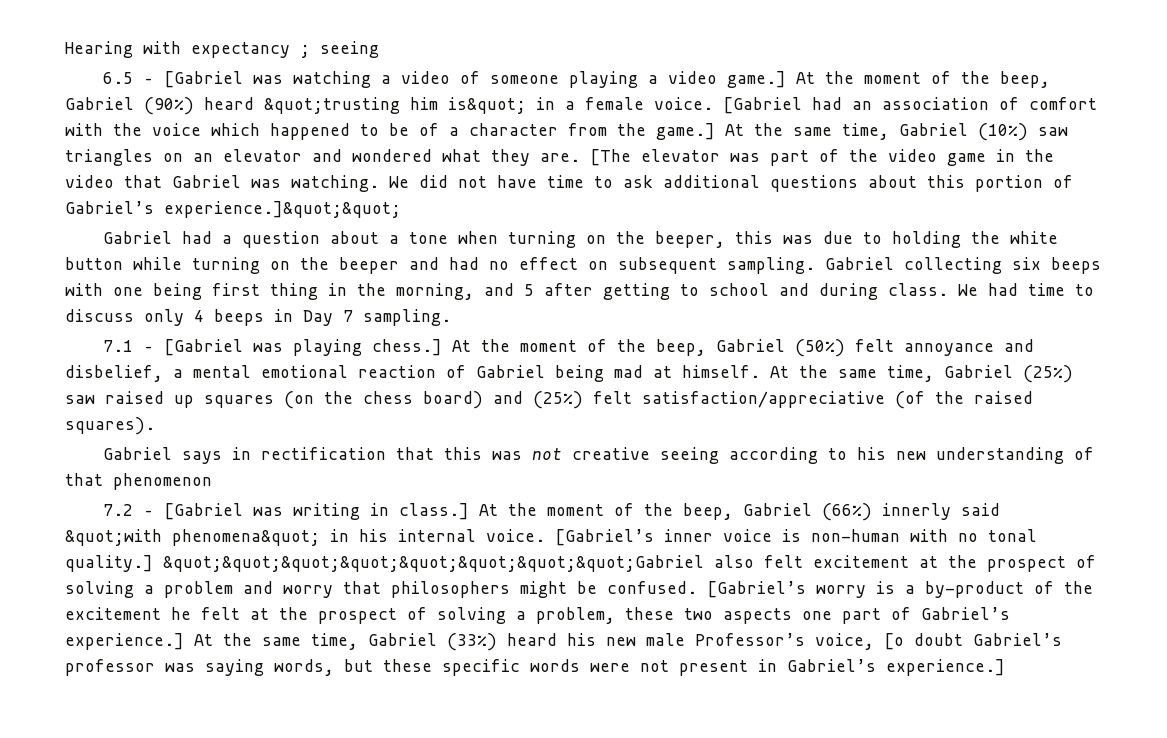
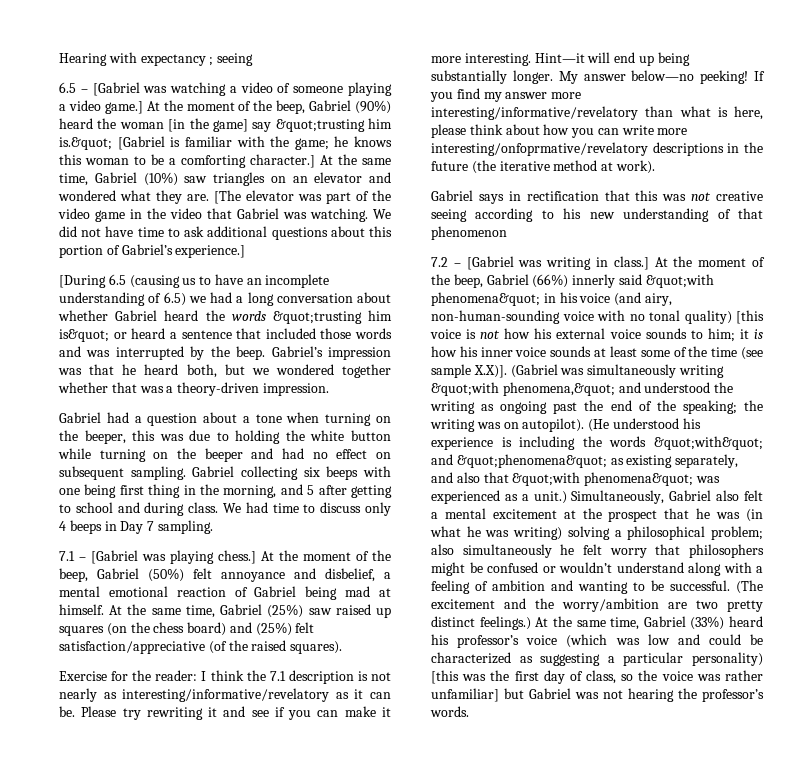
[264,97,1097,114] [65,123,715,140] &quot;trusting him is&quot; in a female voice. [Gabriel had an association of comfort with the voice which happened to be of a character from the game.] -> [97,118,392,132] [59,136,392,150] [59,154,315,168] the woman [in the game] say &quot;trusting him is.&quot; [Gabriel is familiar with the game; he knows this woman to be a comforting character.]
[164,201,401,218] experience.]&quot;&quot; -> [175,245,246,258] [59,274,330,288] [59,292,391,306] [58,310,392,324] [59,328,392,342] [59,346,391,360] [58,364,391,378] [58,382,329,396] experience.] // [During 6.5 (causing us to have an incomplete understanding of 6.5) we had a long conversation about whether Gabriel heard the words &quot;trusting him is&quot; or heard a sentence that included those words and was interrupted by the beep. Gabriel’s impression was that he heard both, but we wondered together whether that was a theory-driven impression.
(155, 426) none -> [59,670,391,684] [59,688,392,702] [59,706,391,720] [431,52,690,66] [431,70,765,84] [430,88,582,102] [431,106,763,120] [431,124,688,138] [431,142,763,156] [431,160,655,174] // Exercise for the reader: I think the 7.1 description is not nearly as interesting/informative/revelatory as it can be. Please try rewriting it and see if you can make it more interesting. Hint—it will end up being substantially longer. My answer below—no peeking! If you find my answer more interesting/informative/revelatory than what is here, please think about how you can write more interesting/onfoprmative/revelatory descriptions in the future (the iterative method at work).
[398,529,1037,546] [65,555,1096,572] [65,581,273,598] internal voice. [Gabriel’s inner voice is non-human with no tonal quality.] &quot;&quot;&quot;&quot;&quot;&quot;&quot;&quot;Gabriel also felt excitement at the prospect of solving a problem and -> [579,292,672,306] [431,310,764,324] [430,328,763,342] [431,346,763,360] [431,364,724,378] [431,382,734,396] [430,400,763,414] [430,418,701,432] [431,436,763,450] [431,454,739,468] [431,472,720,486] [431,490,763,504] [431,508,764,522] [430,526,763,540] [431,544,602,558] voice (and airy, non-human-sounding voice with no tonal quality) [this voice is not how his external voice sounds to him; it is how his inner voice sounds at least some of the time (see sample X.X)]. (Gabriel was simultaneously writing &quot;with phenomena,&quot; and understood the writing as ongoing past the end of the speaking; the writing was on autopilot). (He understood his experience is including the words &quot;with&quot; and &quot;phenomena&quot; as existing separately, and also that &quot;with phenomena&quot; was experienced as a unit.) Simultaneously, Gabriel also felt a mental excitement at the prospect that he was (in what he was writing) solving a philosophical problem; also simultaneously he felt
[607,581,1093,598] [65,607,1010,624] [65,633,184,650] confused. [Gabriel’s worry is a by-product of the excitement he felt at the prospect of solving a problem, these two aspects one part of Gabriel’s experience.] -> [487,562,763,576] [431,580,763,594] [431,598,763,612] [431,616,531,630] confused or wouldn’t understand along with a feeling of ambition and wanting to be successful. (The excitement and the worry/ambition are two pretty distinct feelings.)
[606,633,1062,650] [65,659,1005,676] new male Professor’s voice, [o doubt Gabriel’s professor was saying words, but these specific words were not present in Gabriel’s experience.] -> [457,634,763,648] [431,652,763,666] [431,670,763,684] [431,688,764,702] [430,706,469,717] professor’s voice (which was low and could be characterized as suggesting a particular personality) [this was the first day of class, so the voice was rather unfamiliar] but Gabriel was not hearing the professor’s words.

